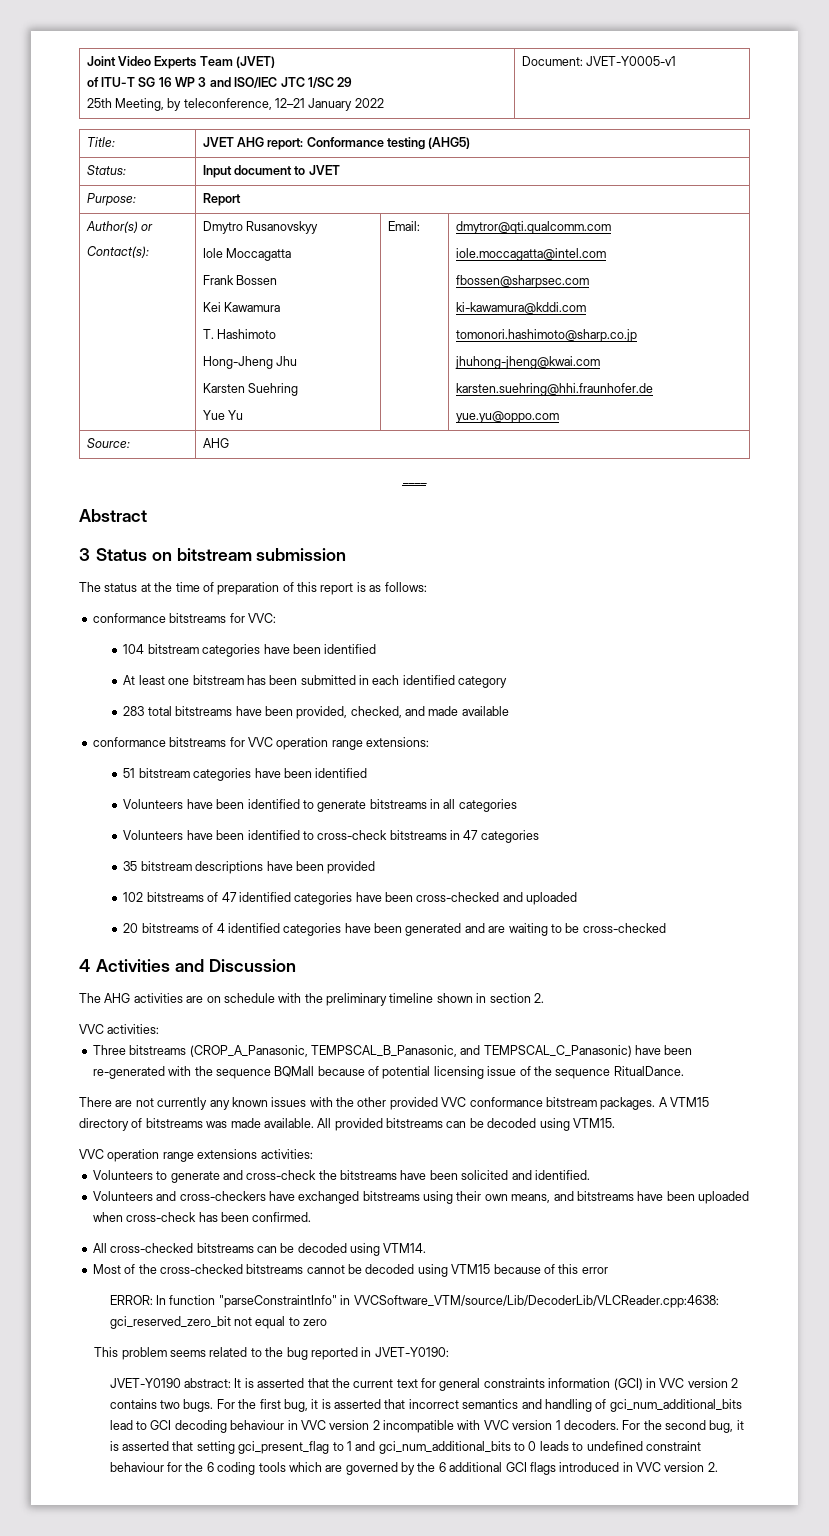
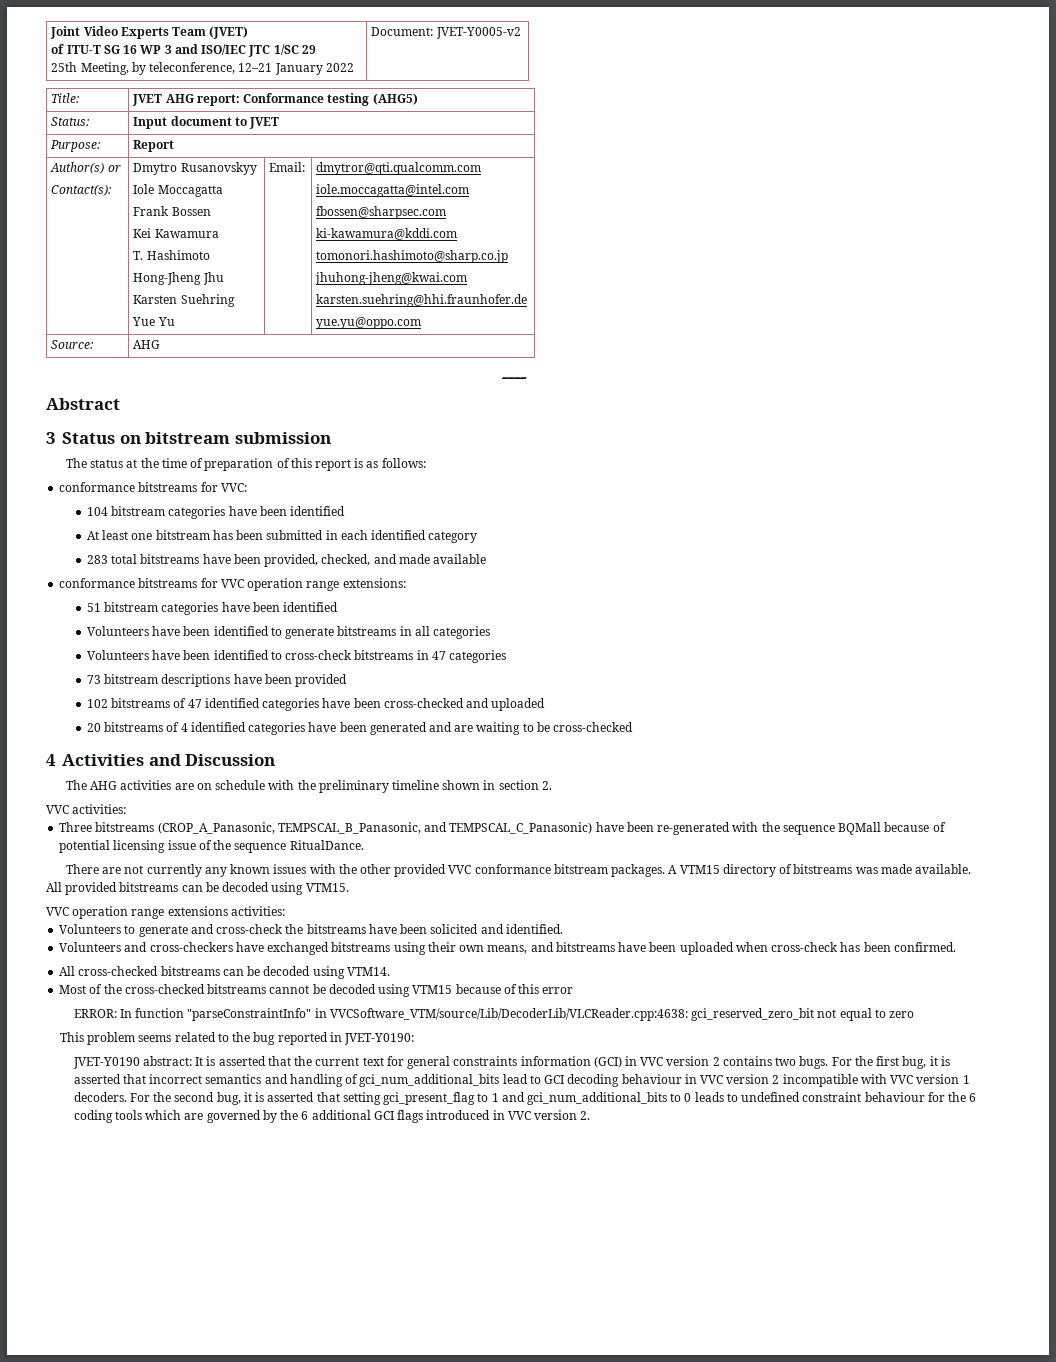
[585,56,676,66] JVET-Y0005-v1 -> [435,27,521,39] JVET-Y0005-v2
[123,861,138,871] 35 -> [86,675,101,684] 73

